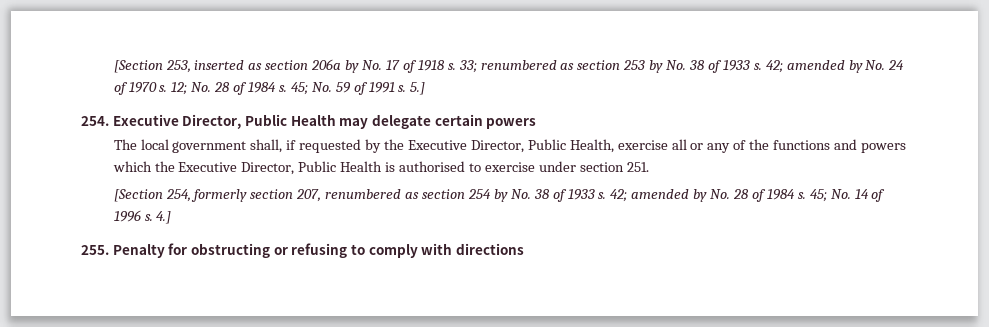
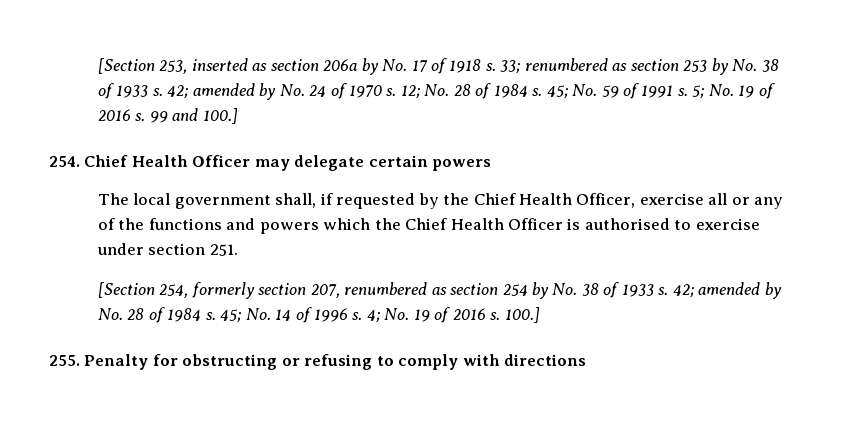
[410,82,426,95] [81,114,336,129] 5.] // 254. Executive Director, Public Health -> [692,83,775,99] [97,108,238,124] [49,155,251,167] 5; No. 19 of 2016 s. 99 and 100.] // 254. Chief Health Officer
[407,139,614,153] Executive Director, Public Health, -> [473,193,636,208] Chief Health Officer,
[178,161,383,175] Executive Director, Public Health -> [405,218,564,230] Chief Health Officer
[156,211,172,224] 4.] -> [366,307,540,323] 4; No. 19 of 2016 s. 100.]

